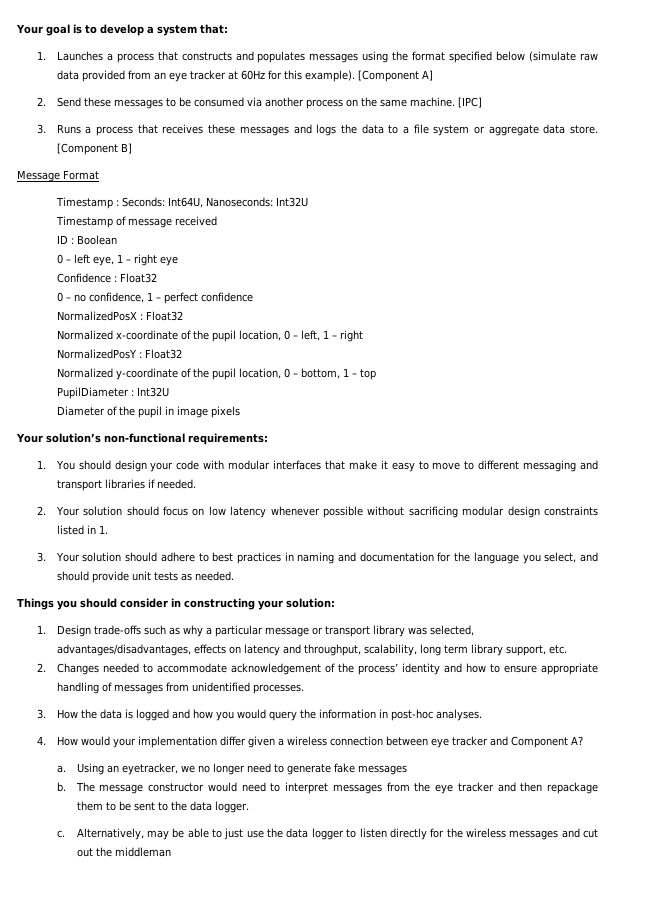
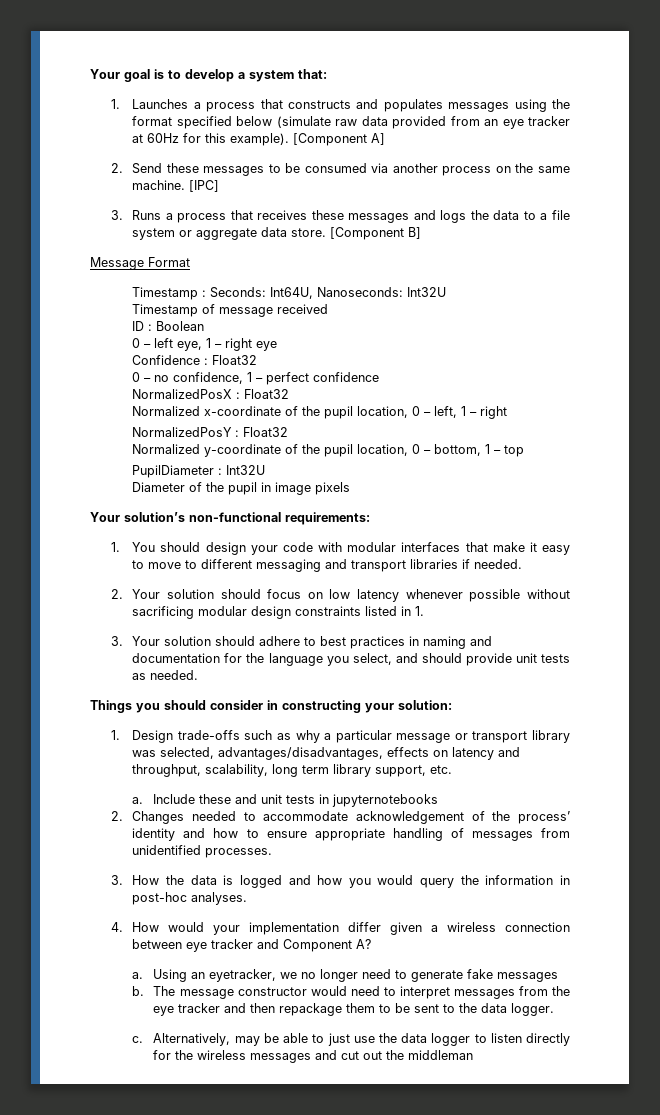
(567, 649) none -> [132,794,439,807] // a. Include these and unit tests in jupyternotebooks

